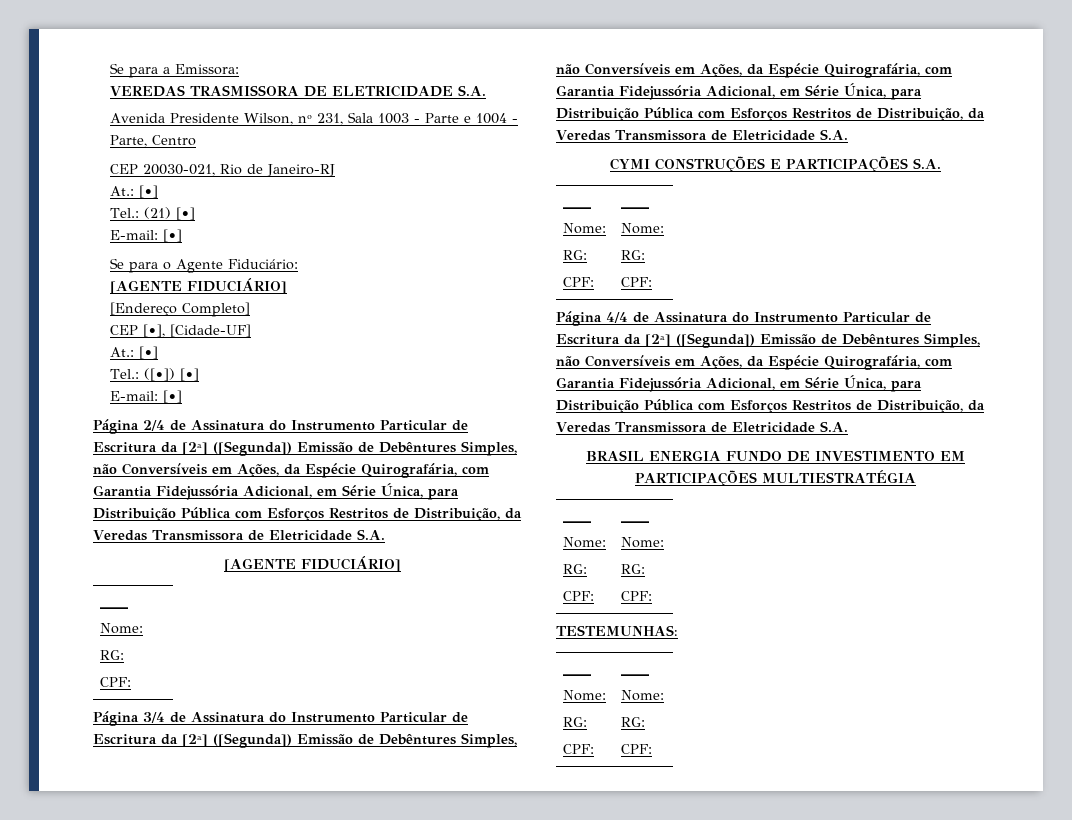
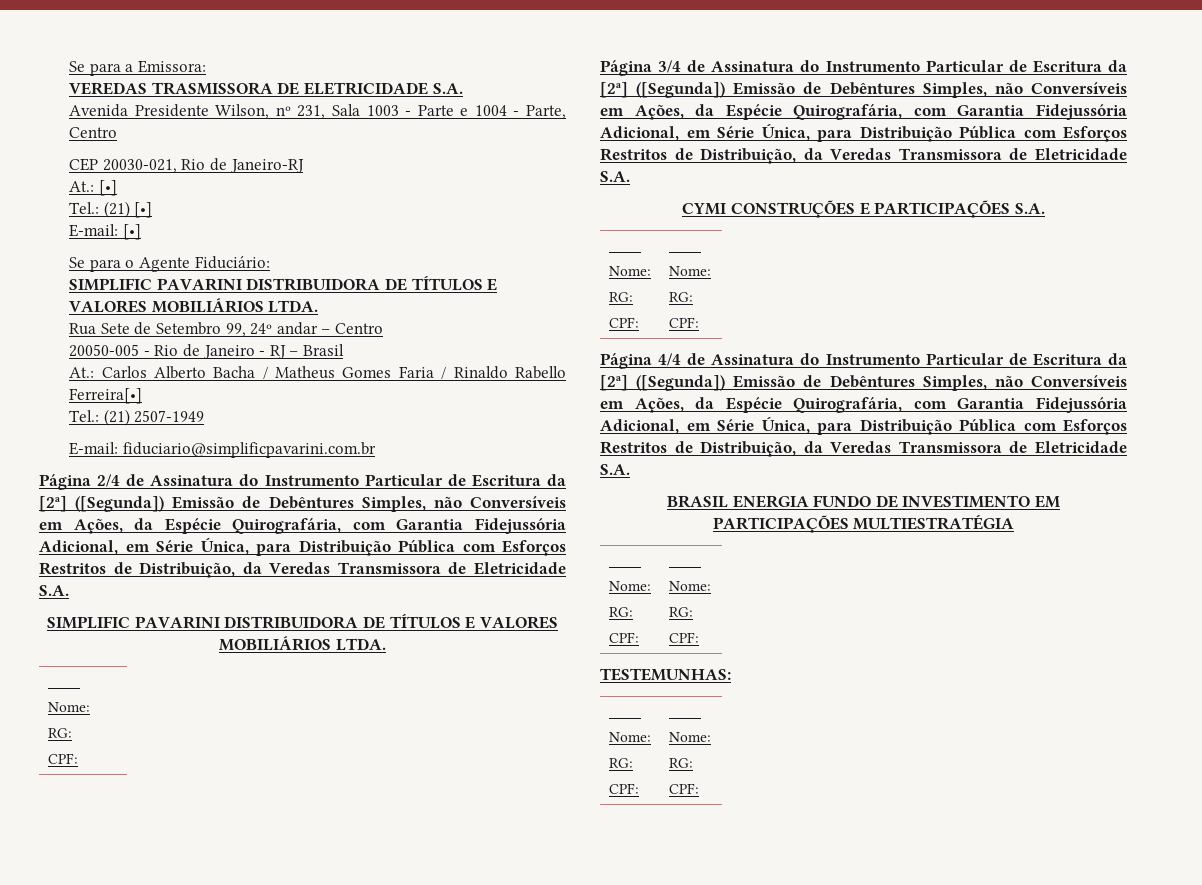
[109,278,287,294] [109,302,250,317] [109,324,251,337] [109,346,158,359] [109,368,199,381] [109,390,182,403] [AGENTE FIDUCIÁRIO] // [Endereço Completo] // CEP [•], [Cidade-UF] // At.: [•] // Tel.: ([•]) [•] // E-mail: [•] -> [69,275,498,291] [69,298,319,313] [69,322,383,337] [69,344,344,359] [69,366,566,379] [69,388,143,404] [69,409,205,426] [69,442,376,458] SIMPLIFIC PAVARINI DISTRIBUIDORA DE TÍTULOS E VALORES MOBILIÁRIOS LTDA. // Rua Sete de Setembro 99, 24º andar – Centro // 20050-005 - Rio de Janeiro - RJ – Brasil // At.: Carlos Alberto Bacha / Matheus Gomes Faria / Rinaldo Rabello Ferreira[•] // Tel.: (21) 2507-1949 // E-mail: fiduciario@simplificpavarini.com.br
[224,556,401,572] [AGENTE FIDUCIÁRIO] -> [47,613,558,629] [219,636,386,651] SIMPLIFIC PAVARINI DISTRIBUIDORA DE TÍTULOS E VALORES MOBILIÁRIOS LTDA.

